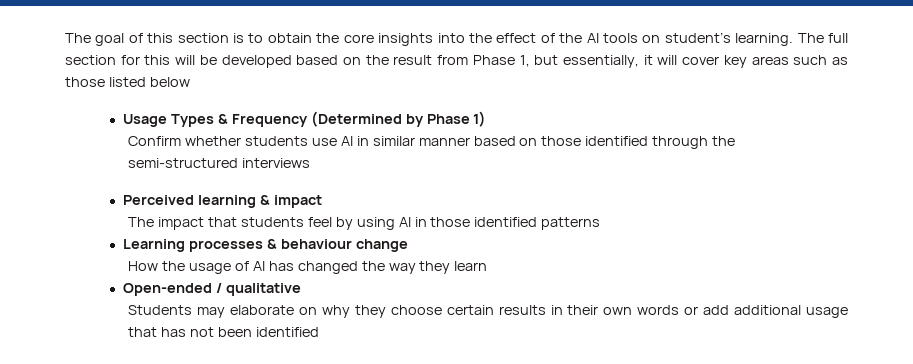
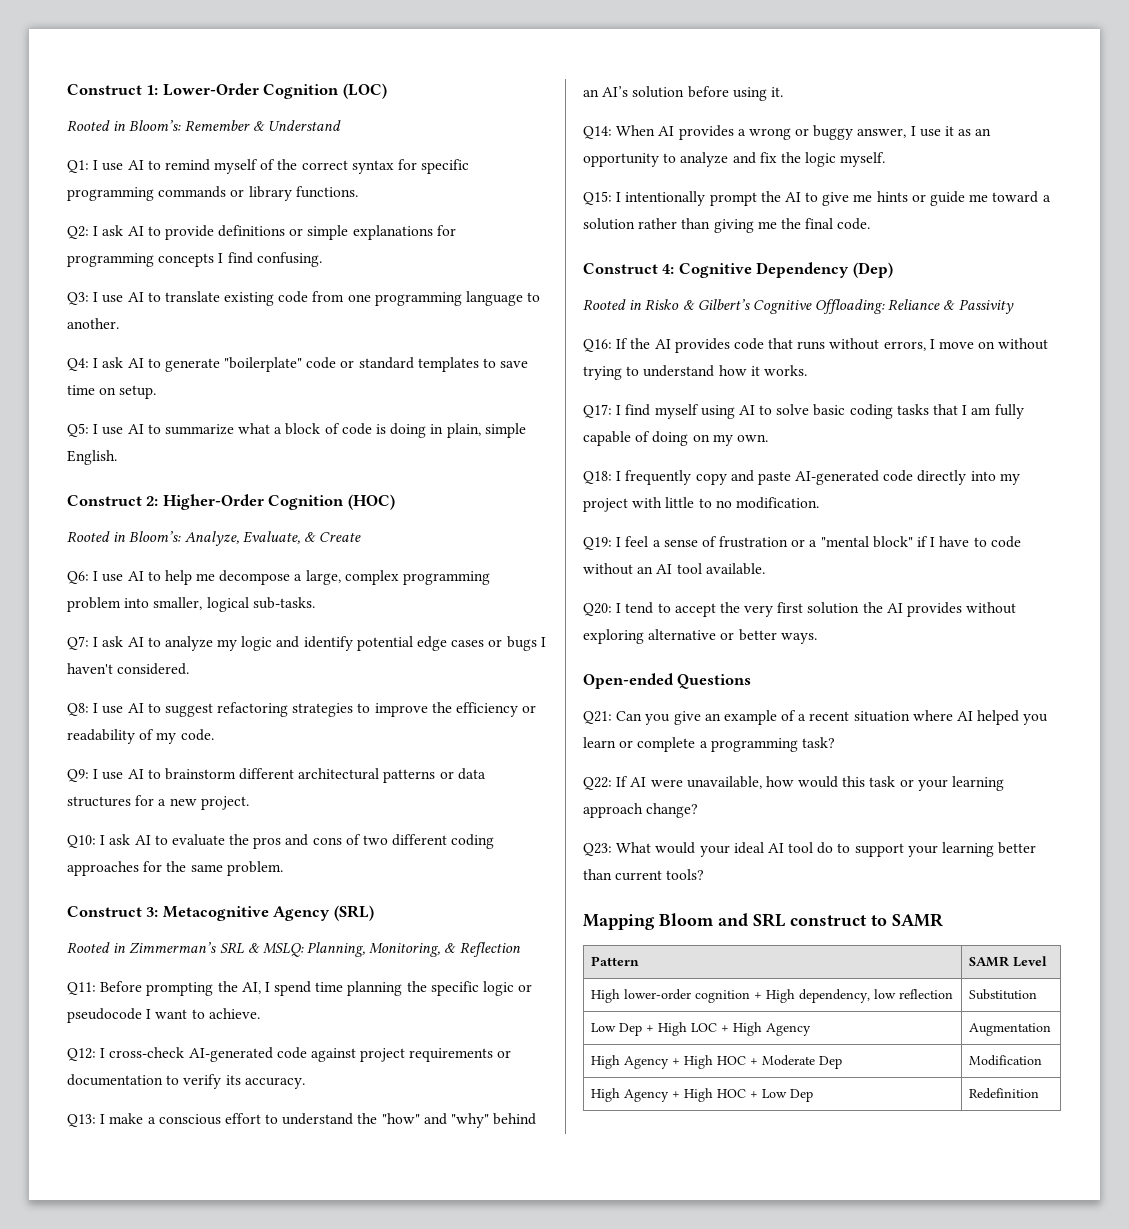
[65,32,848,46] [65,55,848,68] [65,77,190,87] [123,111,487,127] [128,136,736,149] [128,158,311,168] [123,195,322,208] [128,217,601,230] [123,239,408,252] [128,261,488,274] [123,283,301,296] [128,305,849,318] [128,327,319,337] The goal of this section is to obtain the core insights into the effect of the AI tools on student’s learning. The full section for this will be developed based on the result from Phase 1, but essentially, it will cover key areas such as those listed below // Usage Types & Frequency (Determined by Phase 1) // Confirm whether students use AI in similar manner based on those identified through the semi-structured interviews // Perceived learning & impact // The impact that students feel by using AI in those identified patterns // Learning processes & behaviour change // How the usage of AI has changed the way they learn // Open-ended / qualitative // Students may elaborate on why they choose certain results in their own words or add additional usage that has not been identified -> [67,83,387,99] [67,120,341,131] [67,159,470,174] [67,186,358,201] [67,225,456,240] [67,252,322,267] [67,291,541,306] [67,318,119,329] [67,357,529,372] [67,385,157,399] [67,423,526,438] [67,450,117,465] [67,494,395,510] [67,531,362,546] [67,570,491,585] [67,597,315,612] [67,636,546,651] [67,663,190,675] [67,702,537,717] [67,729,214,744] [67,768,486,783] [67,795,249,810] [67,834,495,849] [67,861,283,876] [67,905,374,921] [67,942,521,957] [67,981,533,996] [67,1008,260,1023] [67,1047,512,1062] [67,1074,305,1089] [67,1113,537,1128] [583,86,783,101] [583,125,992,140] [583,152,886,167] [583,191,1051,206] [583,218,871,233] [583,262,893,278] [583,299,1014,314] [583,338,1049,353] [583,365,807,380] [583,404,1024,419] [583,431,768,446] [583,470,1020,485] [583,497,819,512] [583,536,1021,550] [583,563,765,575] [583,602,1017,617] [583,629,817,644] [583,673,752,689] [583,710,1049,725] [583,737,835,752] [583,776,1005,791] [583,803,699,818] [583,842,1037,857] [583,869,705,881] [583,913,943,930] [591,956,640,966] [969,956,1048,967] [591,989,954,1003] [969,989,1038,1000] [591,1022,812,1036] [969,1023,1052,1036] [591,1055,843,1069] [969,1055,1043,1066] [591,1088,814,1102] [969,1088,1040,1099] Construct 1: Lower-Order Cognition (LOC) // Rooted in Bloom’s: Remember & Understand // Q1: I use AI to remind myself of the correct syntax for specific programming commands or library functions. // Q2: I ask AI to provide definitions or simple explanations for programming concepts I find confusing. // Q3: I use AI to translate existing code from one programming language to another. // Q4: I ask AI to generate "boilerplate" code or standard templates to save time on setup. // Q5: I use AI to summarize what a block of code is doing in plain, simple English. // Construct 2: Higher-Order Cognition (HOC) // Rooted in Bloom’s: Analyze, Evaluate, & Create // Q6: I use AI to help me decompose a large, complex programming problem into smaller, logical sub-tasks. // Q7: I ask AI to analyze my logic and identify potential edge cases or bugs I haven't considered. // Q8: I use AI to suggest refactoring strategies to improve the efficiency or readability of my code. // Q9: I use AI to brainstorm different architectural patterns or data structures for a new project. // Q10: I ask AI to evaluate the pros and cons of two different coding approaches for the same problem. // Construct 3: Metacognitive Agency (SRL) // Rooted in Zimmerman’s SRL & MSLQ: Planning, Monitoring, & Reflection // Q11: Before prompting the AI, I spend time planning the specific logic or pseudocode I want to achieve. // Q12: I cross-check AI-generated code against project requirements or documentation to verify its accuracy. // Q13: I make a conscious effort to understand the "how" and "why" behind an AI’s solution before using it. // Q14: When AI provides a wrong or buggy answer, I use it as an opportunity to analyze and fix the logic myself. // Q15: I intentionally prompt the AI to give me hints or guide me toward a solution rather than giving me the final code. // Construct 4: Cognitive Dependency (Dep) // Rooted in Risko & Gilbert’s Cognitive Offloading: Reliance & Passivity // Q16: If the AI provides code that runs without errors, I move on without trying to understand how it works. // Q17: I find myself using AI to solve basic coding tasks that I am fully capable of doing on my own. // Q18: I frequently copy and paste AI-generated code directly into my project with little to no modification. // Q19: I feel a sense of frustration or a "mental block" if I have to code without an AI tool available. // Q20: I tend to accept the very first solution the AI provides without exploring alternative or better ways. // Open-ended Questions // Q21: Can you give an example of a recent situation where AI helped you learn or complete a programming task? // Q22: If AI were unavailable, how would this task or your learning approach change? // Q23: What would your ideal AI tool do to support your learning better than current tools? // Mapping Bloom and SRL construct to SAMR // Pattern | SAMR Level // High lower-order cognition + High dependency, low reflection | Substitution // Low Dep + High LOC + High Agency | Augmentation // High Agency + High HOC + Moderate Dep | Modification // High Agency + High HOC + Low Dep | Redefinition

